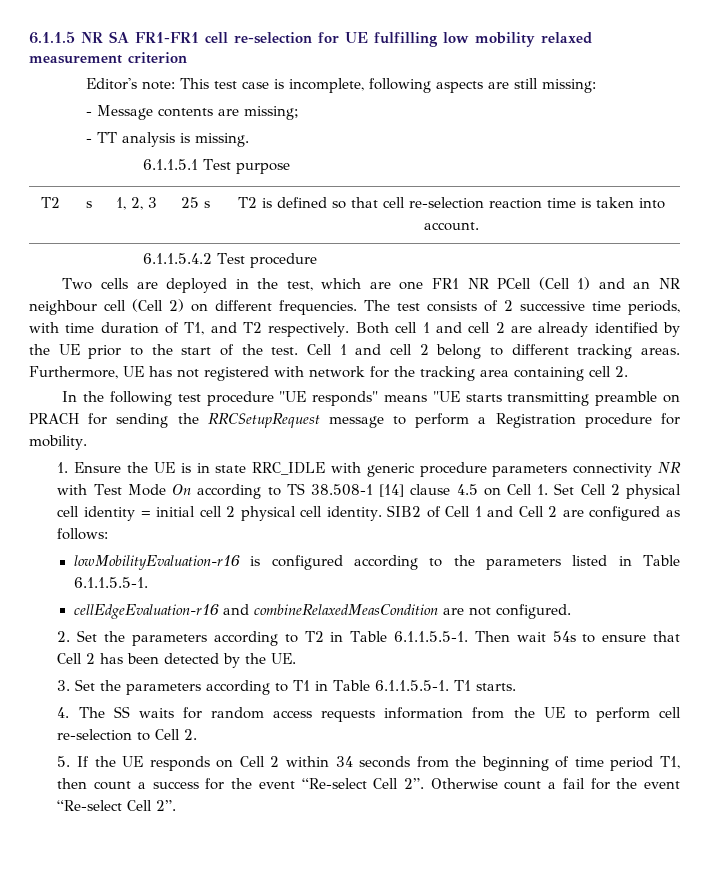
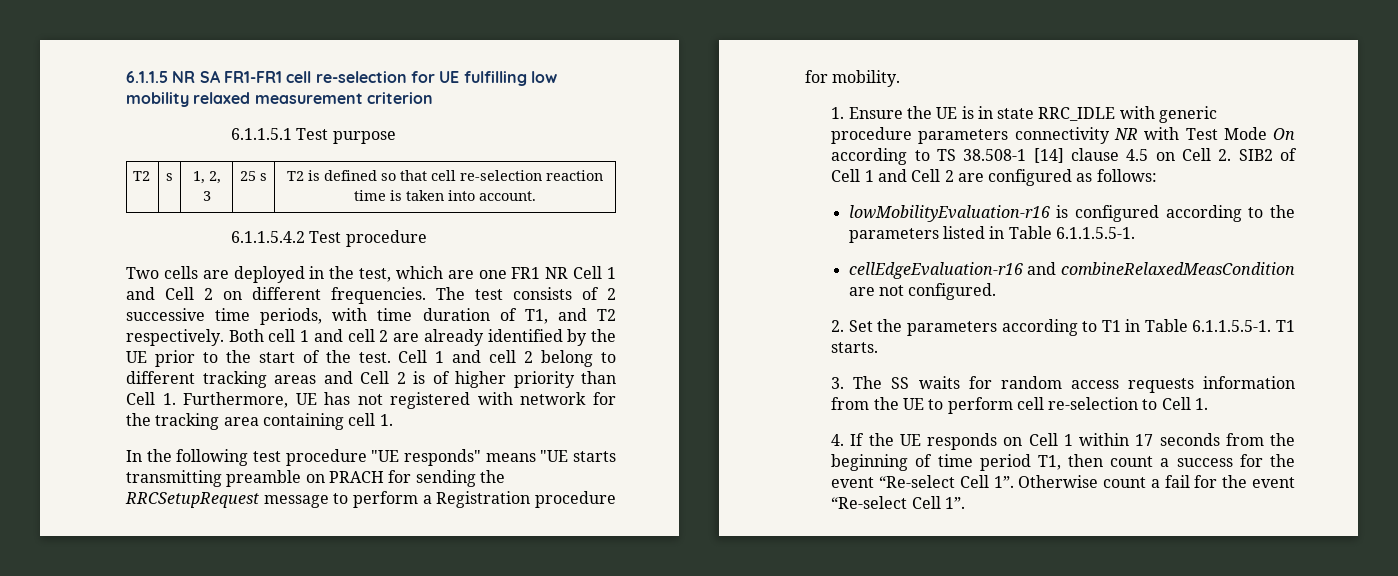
[85,78,596,93] [85,105,299,120] [85,132,249,147] // Editor's note: This test case is incomplete, following aspects are still missing: // - Message contents are missing; // - TT analysis is missing. -> (433, 98) none
[497,277,680,290] [29,299,184,315] PCell (Cell 1) and an NR neighbour cell (Cell 2) -> [573,266,617,279] [126,287,213,300] Cell 1 and Cell 2
[641,348,680,355] areas. -> [274,371,616,388] [126,392,176,405] areas and Cell 2 is of higher priority than Cell 1.
[615,366,628,377] 2. -> [379,414,393,426] 1.
[537,483,681,499] [57,506,382,521] 1. Set Cell 2 physical cell identity = initial cell 2 physical cell identity. -> [1218,149,1232,161] 2.
[304,631,681,643] [57,653,297,668] [57,679,289,695] T2 in Table 6.1.1.5.5-1. Then wait 54s to ensure that Cell 2 has been detected by the UE. // 3. Set the parameters according to -> (1098, 326) none
[57,707,70,718] 4. -> [831,377,845,389] 3.
[184,729,198,740] [57,756,71,767] 2. // 5. -> [1195,398,1209,410] [831,434,845,446] 1. // 4.
[270,756,353,767] 2 within 34 -> [1063,433,1154,446] 1 within 17
[403,778,424,789] 2”. -> [993,476,1014,488] 1”.
[156,800,177,811] 2”. -> [944,497,965,509] 1”.

